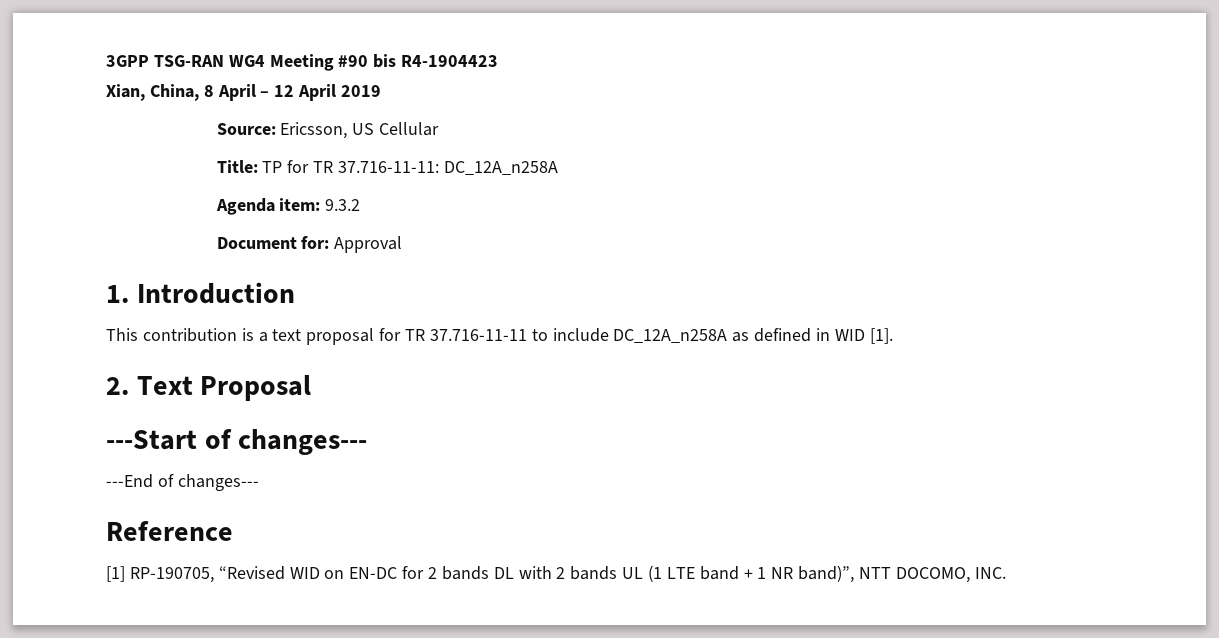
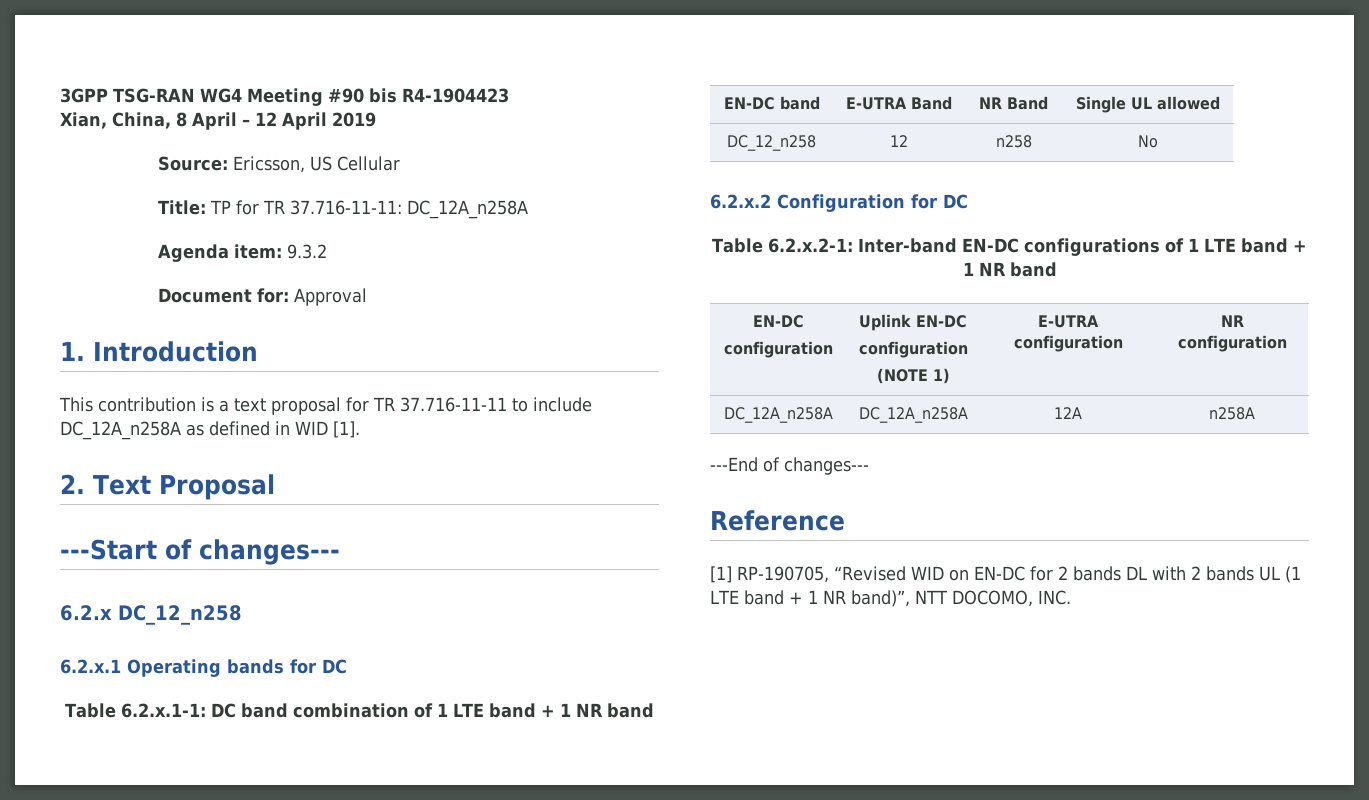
(368, 442) none -> [60,605,242,625] [60,659,347,677] [64,703,655,718] [723,96,820,110] [846,96,952,110] [979,96,1048,110] [1075,96,1220,113] [727,135,816,151] [890,135,908,147] [995,135,1032,148] [1137,135,1158,148] [710,194,968,212] [712,238,1307,256] [962,262,1057,277] [752,315,804,328] [723,341,833,358] [859,314,967,331] [858,341,968,358] [876,368,950,384] [1038,315,1099,328] [1013,335,1123,352] [1220,315,1244,327] [1177,335,1287,352] [723,407,833,423] [858,407,968,423] [1054,407,1082,419] [1209,407,1255,420] // 6.2.x DC_12_n258 // 6.2.x.1 Operating bands for DC // Table 6.2.x.1-1: DC band combination of 1 LTE band + 1 NR band // EN-DC band | E-UTRA Band | NR Band | Single UL allowed // DC_12_n258 | 12 | n258 | No // 6.2.x.2 Configuration for DC // Table 6.2.x.2-1: Inter-band EN-DC configurations of 1 LTE band + 1 NR band // EN-DC // configuration | Uplink EN-DC // configuration // (NOTE 1) | E-UTRA configuration | NR configuration // DC_12A_n258A | DC_12A_n258A | 12A | n258A

